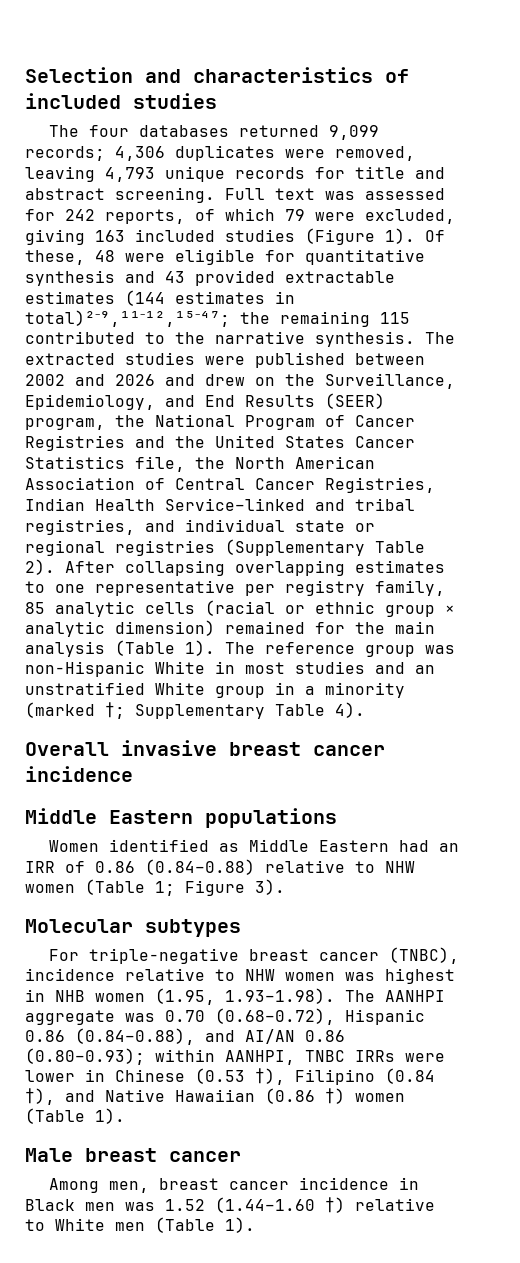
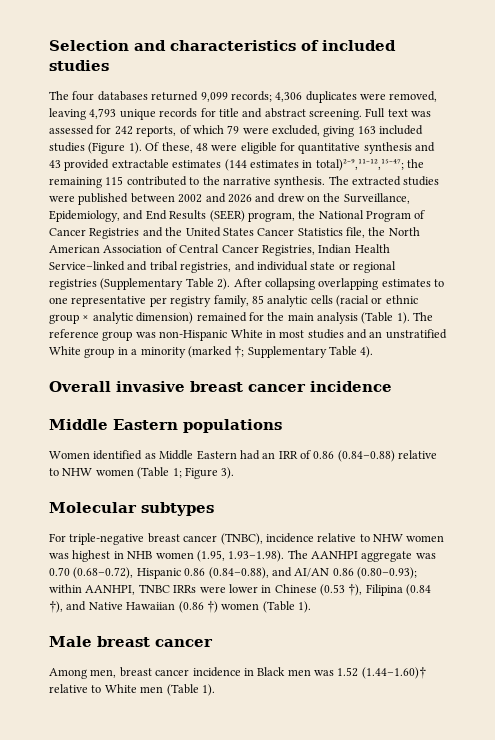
[295,1069,375,1085] Filipino -> [365,584,403,596] Filipina
[215,1197,345,1213] (1.44–1.60 †) -> [361,666,426,679] (1.44–1.60)†

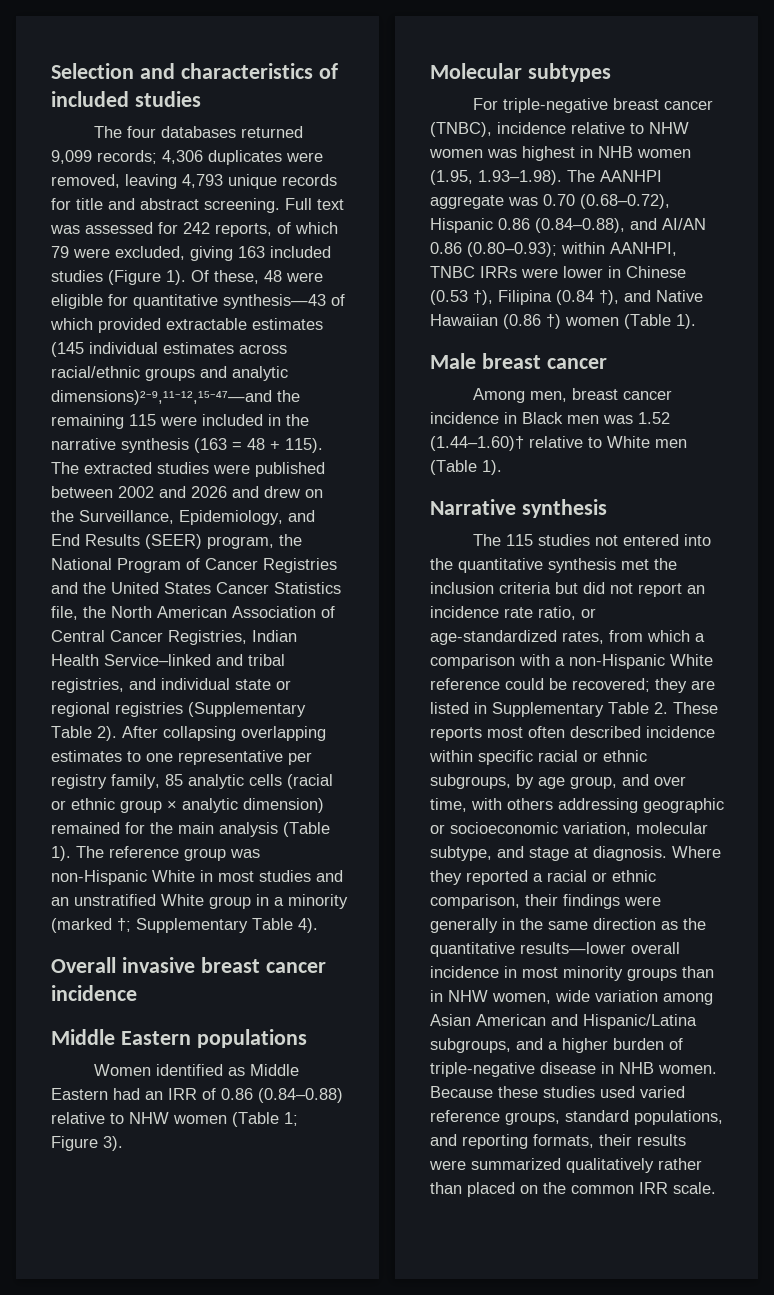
[363,142,436,154] [49,158,424,171] [49,176,326,188] synthesis and 43 provided extractable estimates (144 estimates in total)²⁻⁹,¹¹⁻¹²,¹⁵⁻⁴⁷; the remaining 115 contributed to the narrative synthesis. -> [223,294,345,309] [50,318,323,333] [51,342,287,357] [51,366,288,381] [51,390,300,405] [51,414,309,429] [51,438,323,453] synthesis—43 of which provided extractable estimates (145 individual estimates across racial/ethnic groups and analytic dimensions)²⁻⁹,¹¹⁻¹²,¹⁵⁻⁴⁷—and the remaining 115 were included in the narrative synthesis (163 = 48 + 115).
(215, 690) none -> [430,499,607,518] [472,534,711,546] [430,558,677,573] [430,582,705,597] [430,606,596,620] [430,630,705,645] [430,654,713,669] [430,678,715,693] [430,702,718,717] [430,726,715,741] [429,750,647,765] [430,774,686,789] [430,798,724,813] [430,822,708,836] [430,846,721,861] [430,870,656,885] [430,894,661,909] [430,918,706,933] [430,942,680,957] [430,966,714,981] [430,990,713,1005] [430,1014,697,1029] [430,1038,683,1053] [430,1062,717,1077] [430,1086,685,1098] [430,1110,723,1125] [430,1134,686,1149] [429,1158,702,1173] [430,1182,716,1197] // Narrative synthesis // The 115 studies not entered into the quantitative synthesis met the inclusion criteria but did not report an incidence rate ratio, or age-standardized rates, from which a comparison with a non-Hispanic White reference could be recovered; they are listed in Supplementary Table 2. These reports most often described incidence within specific racial or ethnic subgroups, by age group, and over time, with others addressing geographic or socioeconomic variation, molecular subtype, and stage at diagnosis. Where they reported a racial or ethnic comparison, their findings were generally in the same direction as the quantitative results—lower overall incidence in most minority groups than in NHW women, wide variation among Asian American and Hispanic/Latina subgroups, and a higher burden of triple-negative disease in NHB women. Because these studies used varied reference groups, standard populations, and reporting formats, their results were summarized qualitatively rather than placed on the common IRR scale.

